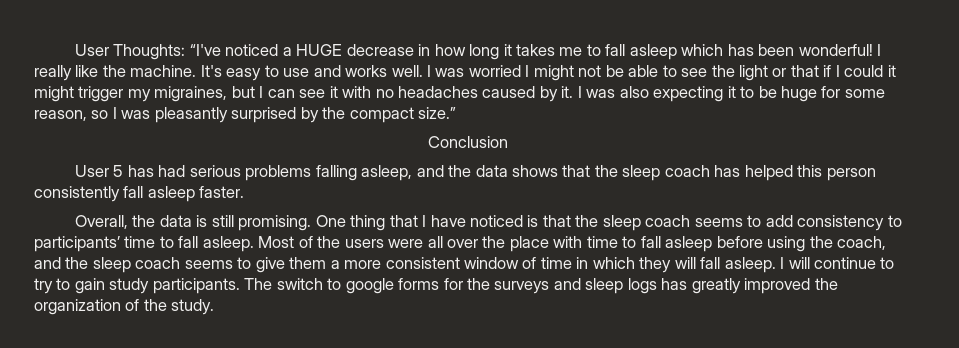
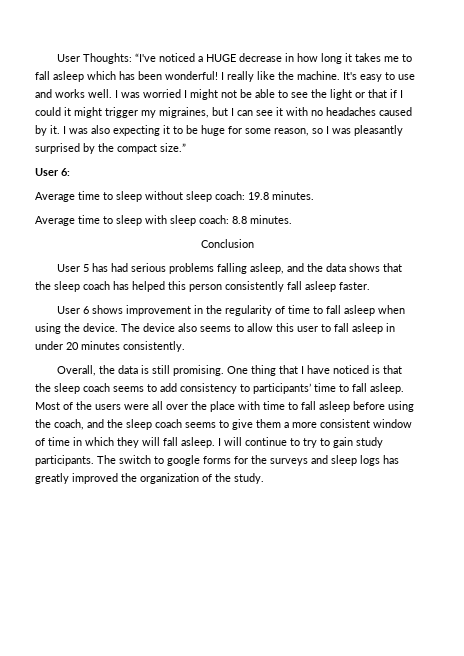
(457, 113) none -> [35,168,70,176] [35,191,314,202] [35,215,292,226] // User 6: // Average time to sleep without sleep coach: 19.8 minutes. // Average time to sleep with sleep coach: 8.8 minutes.
(245, 192) none -> [56,305,405,316] [35,323,395,334] [35,341,185,352] // User 6 shows improvement in the regularity of time to fall asleep when using the device. The device also seems to allow this user to fall asleep in under 20 minutes consistently.

